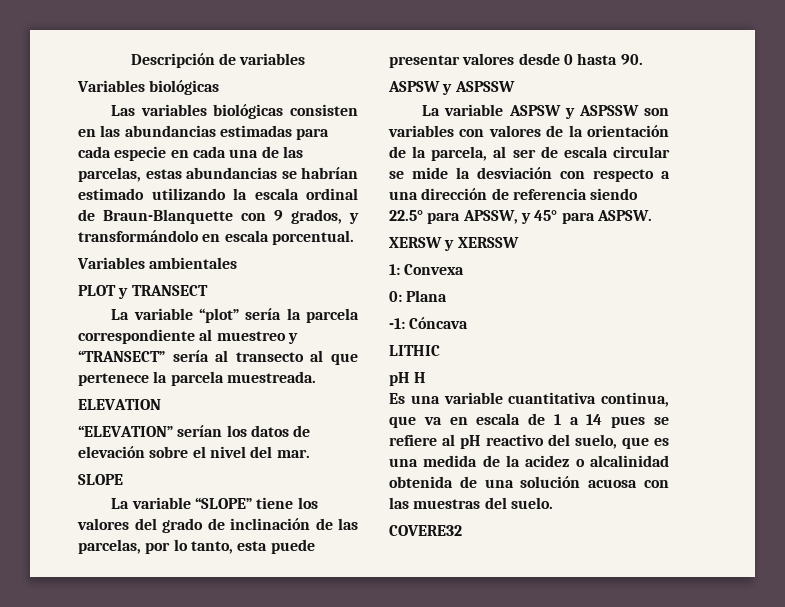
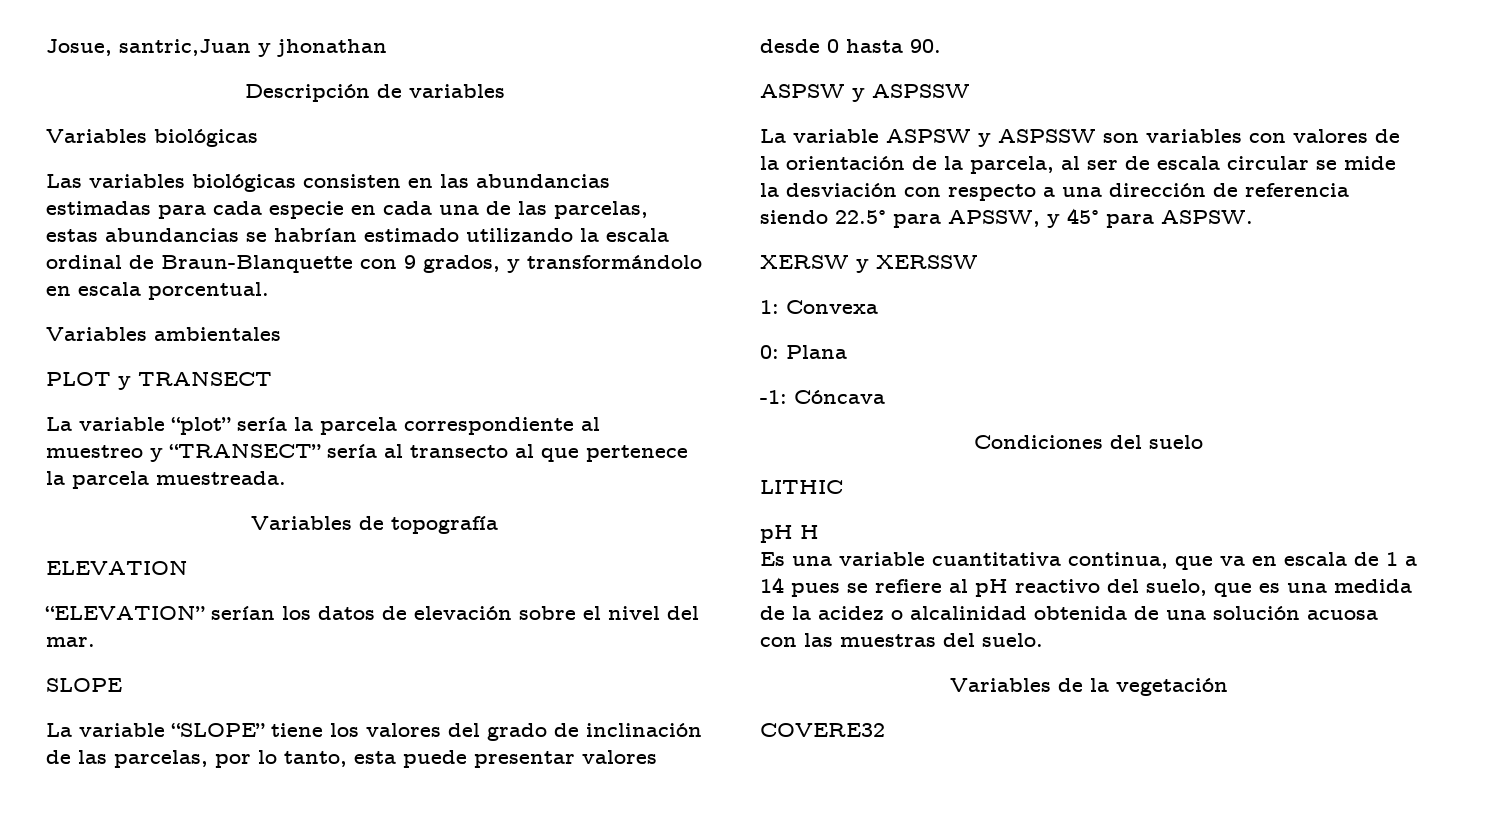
(130, 60) none -> [46,39,387,57] Josue, santric,Juan y jhonathan //
(316, 377) none -> [251,516,498,534] // Variables de topografía
(469, 323) none -> [974,435,1203,449] // Condiciones del suelo
(553, 503) none -> [949,678,1228,696] // Variables de la vegetación

